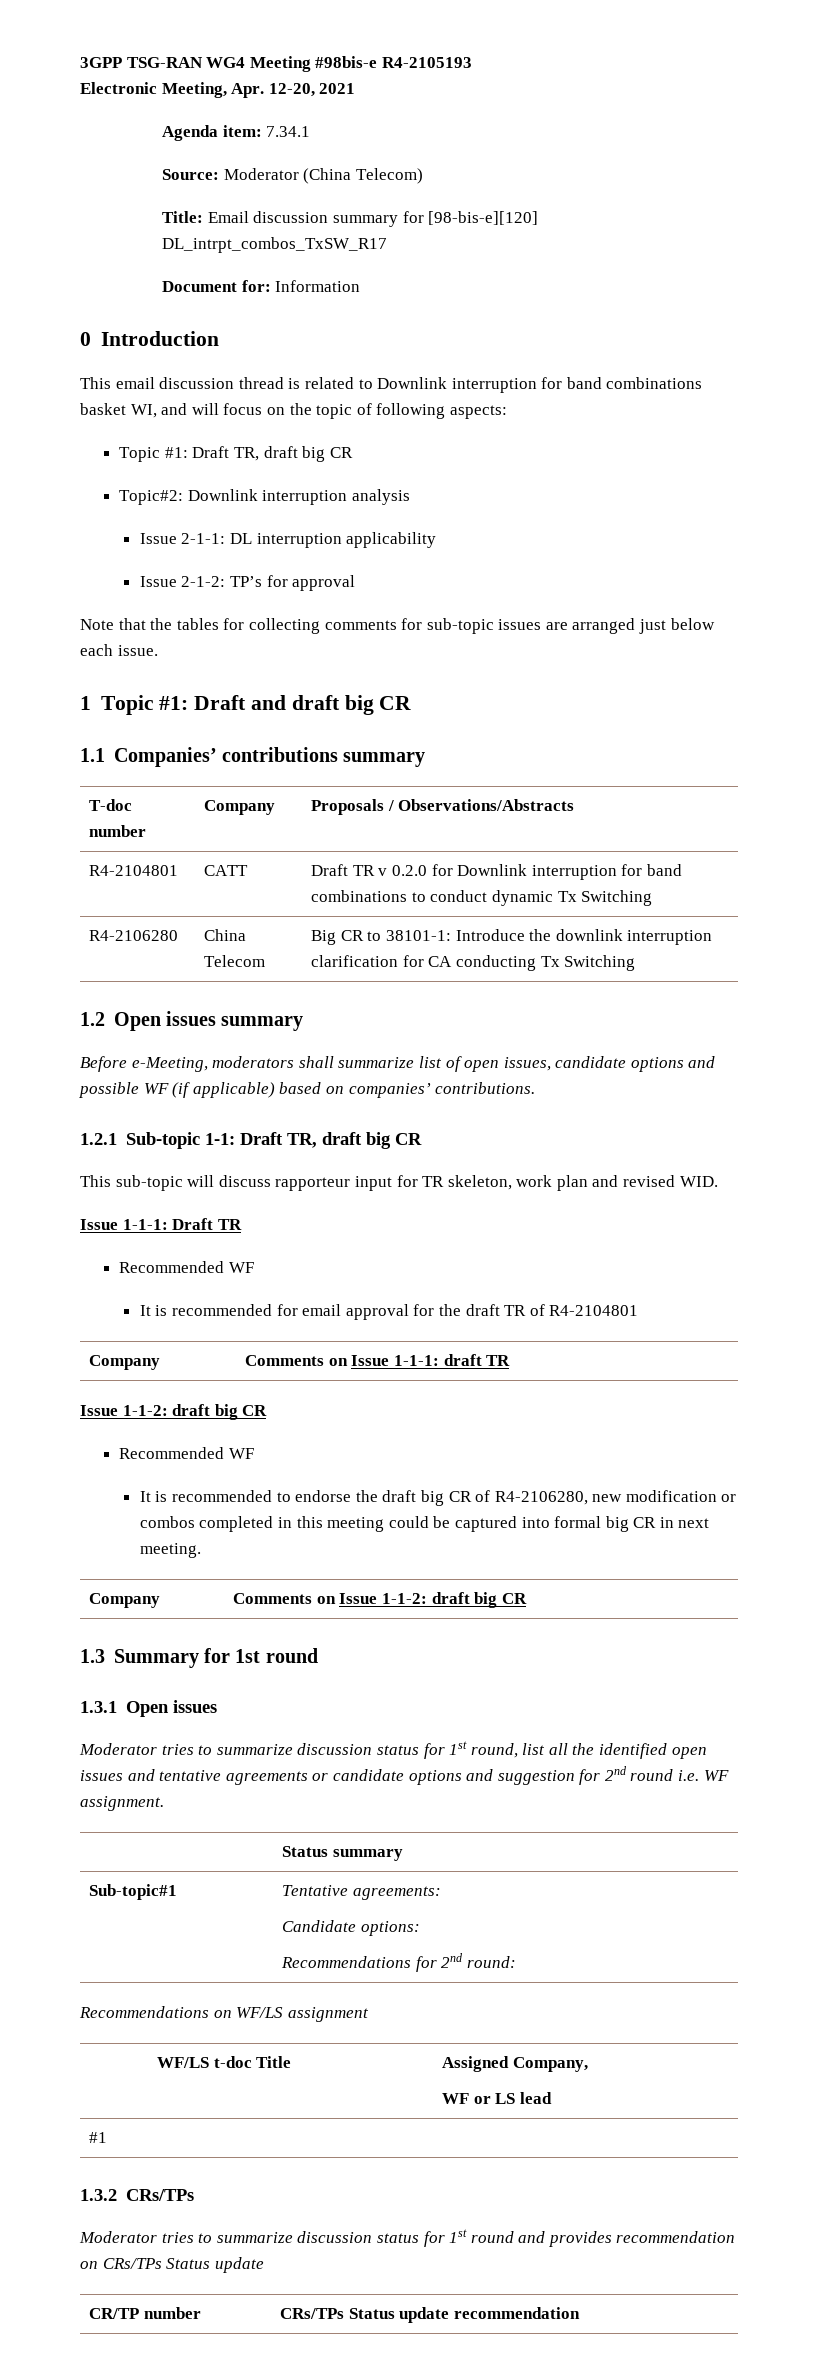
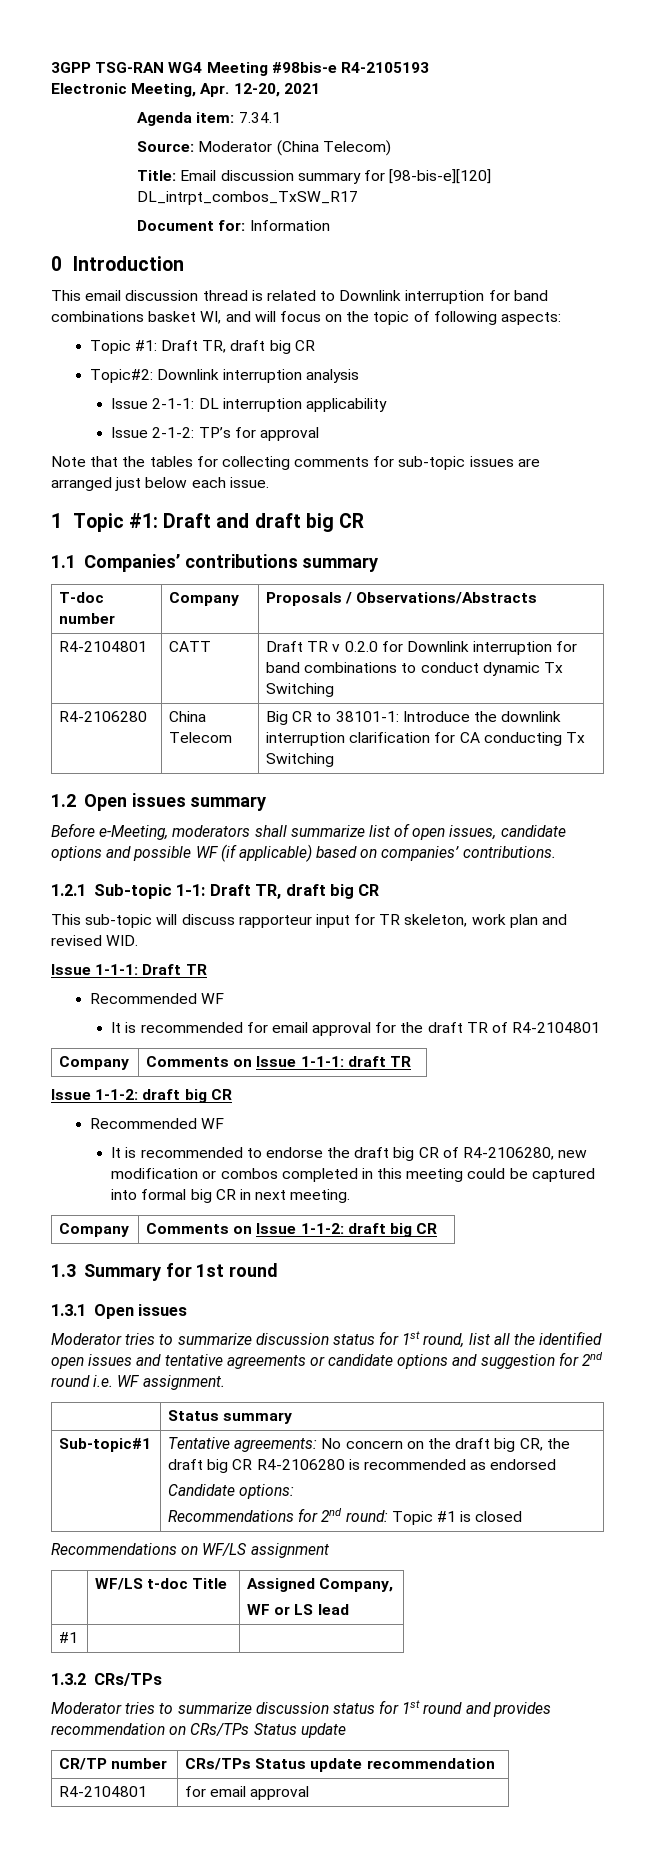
(441, 1893) none -> [321,1438,570,1452] [168,1459,557,1473] No concern on the draft big CR, the draft big CR R4-2106280 is recommended as endorsed
(517, 1962) none -> [391,1511,523,1525] Topic #1 is closed
(581, 2313) none -> [59,1786,148,1797] [185,1786,310,1800] // R4-2104801 | for email approval

